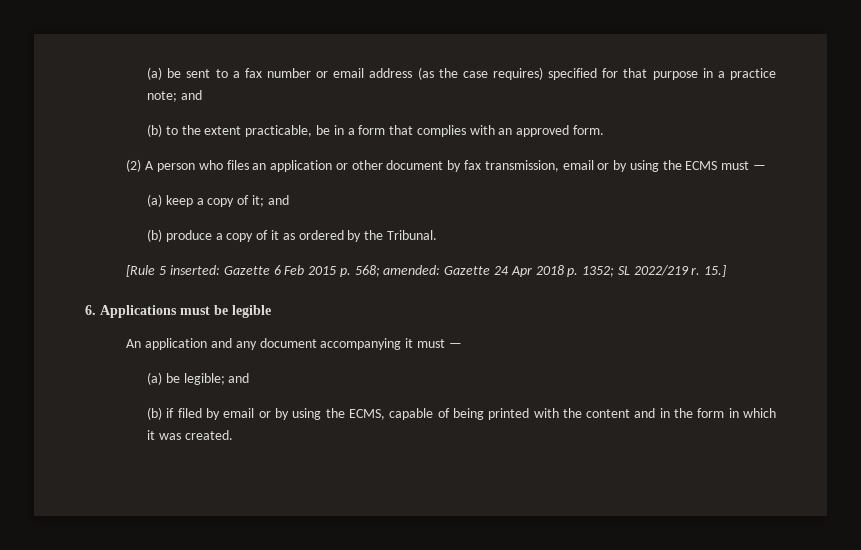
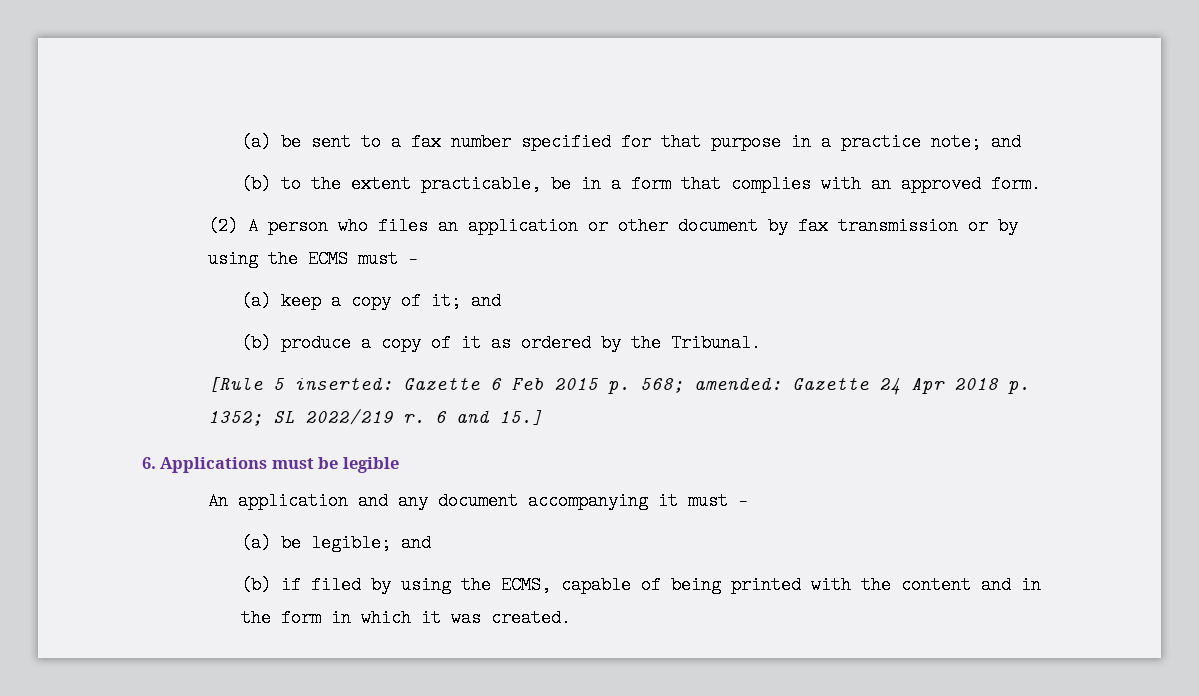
[316,67,543,80] or email address (as the case requires) -> (512, 142) none
[484,160,594,172] transmission, email -> [838,217,959,235] transmission
(701, 271) none -> [435,410,491,423] 6 and
[223,408,289,420] email or by -> (392, 585) none

